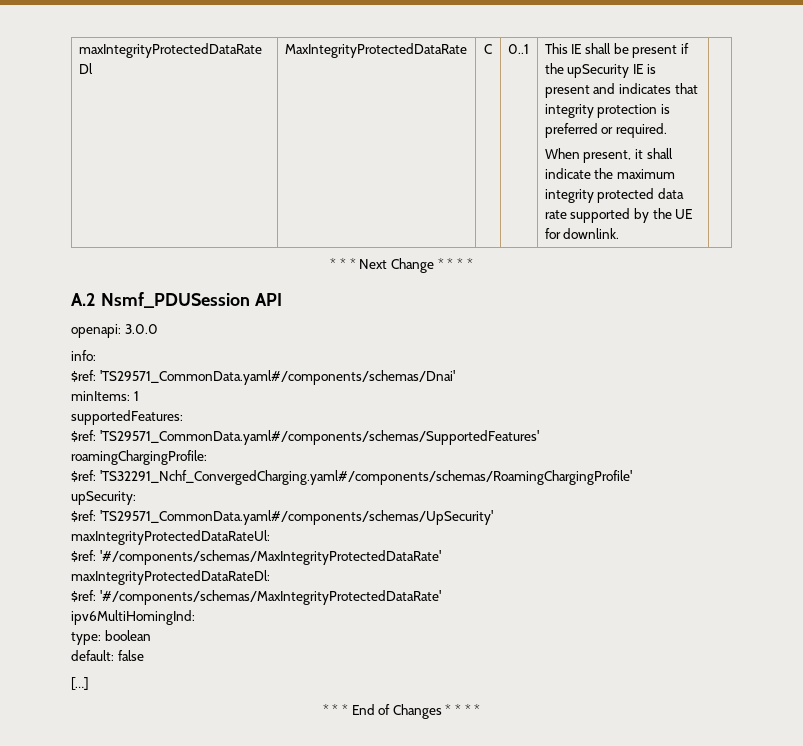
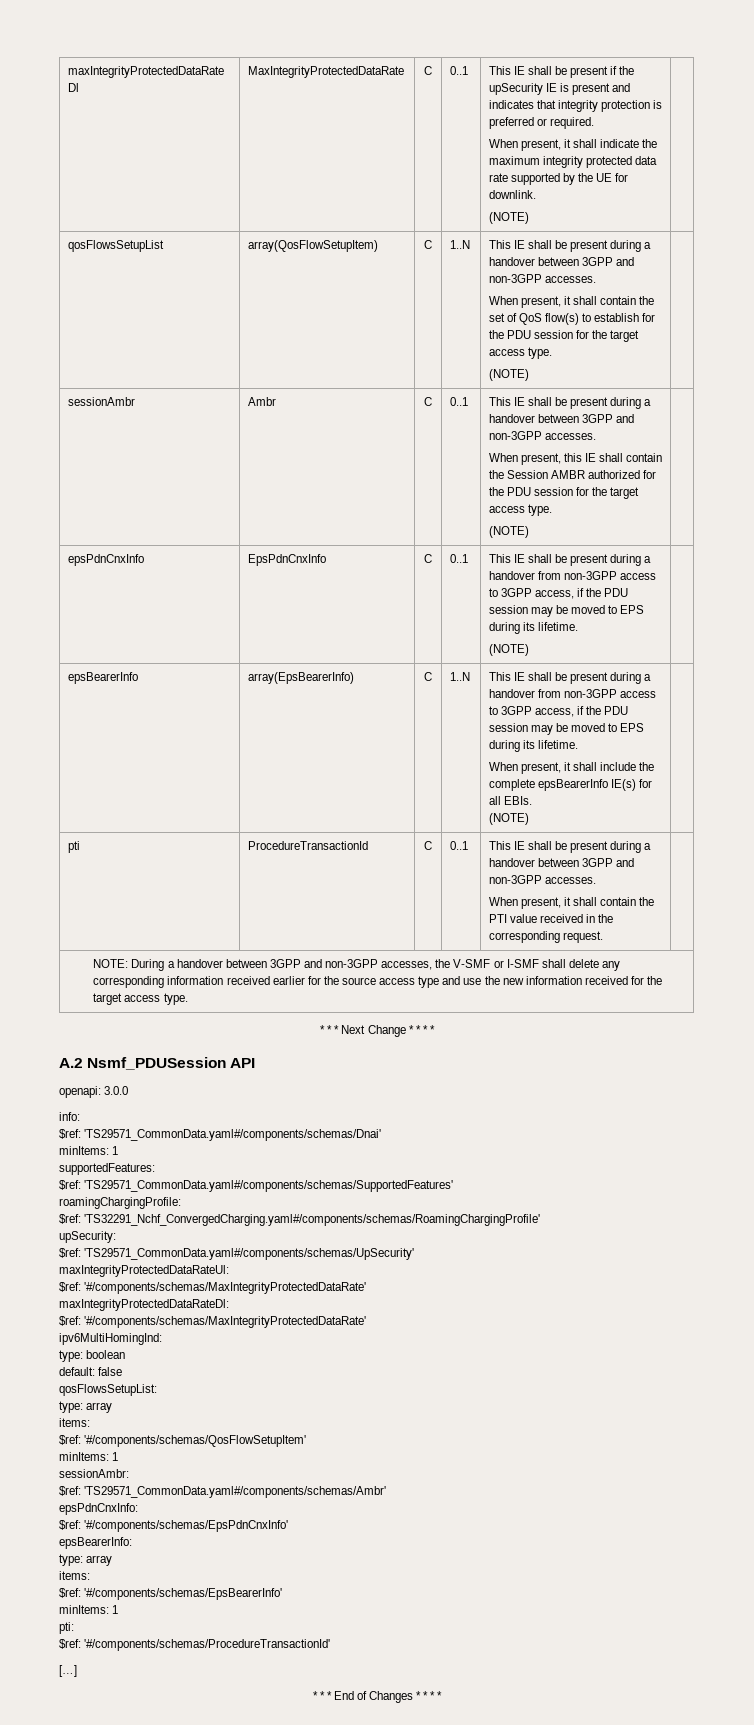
(620, 233) | -> [488,212,529,224] [67,240,164,252] [247,240,378,252] [424,240,432,249] [449,240,470,249] [488,240,652,252] [488,257,634,266] [488,274,596,283] [488,296,655,308] [488,313,656,325] [488,330,640,342] [488,347,552,359] [488,369,529,381] [67,397,135,406] [247,397,276,406] [424,397,432,406] [449,397,468,406] [488,397,652,409] [488,414,634,423] [488,431,596,440] [488,453,663,465] [488,470,656,479] [488,487,640,499] [488,504,552,516] [488,526,529,538] [67,554,144,566] [247,554,326,566] [424,554,432,563] [449,554,468,563] [488,554,652,566] [488,571,656,580] [488,588,629,599] [488,605,645,617] [488,622,578,634] [488,644,529,656] [67,672,138,684] [247,672,354,684] [424,672,432,681] [449,672,470,681] [488,672,652,684] [488,689,656,698] [488,706,629,717] [488,723,645,735] [488,740,578,752] [488,762,655,774] [488,779,652,791] [488,796,532,805] [488,813,529,825] [67,841,80,853] [247,841,368,850] [424,841,432,850] [449,841,468,850] [488,841,652,853] [488,858,634,867] [488,875,596,884] [488,897,655,909] [488,914,613,923] [488,931,603,943] [93,959,620,971] [93,976,663,988] [93,993,188,1005] // (NOTE) | // qosFlowsSetupList | array(QosFlowSetupItem) | C | 1..N | This IE shall be present during a handover between 3GPP and non-3GPP accesses. // When present, it shall contain the set of QoS flow(s) to establish for the PDU session for the target access type. // (NOTE) | // sessionAmbr | Ambr | C | 0..1 | This IE shall be present during a handover between 3GPP and non-3GPP accesses. // When present, this IE shall contain the Session AMBR authorized for the PDU session for the target access type. // (NOTE) | // epsPdnCnxInfo | EpsPdnCnxInfo | C | 0..1 | This IE shall be present during a handover from non-3GPP access to 3GPP access, if the PDU session may be moved to EPS during its lifetime. // (NOTE) | // epsBearerInfo | array(EpsBearerInfo) | C | 1..N | This IE shall be present during a handover from non-3GPP access to 3GPP access, if the PDU session may be moved to EPS during its lifetime. // When present, it shall include the complete epsBearerInfo IE(s) for all EBIs. // (NOTE) | // pti | ProcedureTransactionId | C | 0..1 | This IE shall be present during a handover between 3GPP and non-3GPP accesses. // When present, it shall contain the PTI value received in the corresponding request. | // NOTE: During a handover between 3GPP and non-3GPP accesses, the V-SMF or I-SMF shall delete any corresponding information received earlier for the source access type and use the new information received for the target access type.
(144, 655) none -> [59,1384,157,1396] [59,1401,113,1413] [59,1418,90,1427] [59,1435,307,1447] [59,1452,119,1461] [59,1469,129,1478] [59,1486,387,1498] [59,1503,138,1515] [59,1520,289,1532] [59,1537,132,1549] [59,1554,113,1566] [59,1571,90,1580] [59,1588,283,1600] [59,1605,119,1614] [59,1622,74,1634] [59,1639,331,1651] // qosFlowsSetupList: // type: array // items: // $ref: '#/components/schemas/QosFlowSetupItem' // minItems: 1 // sessionAmbr: // $ref: 'TS29571_CommonData.yaml#/components/schemas/Ambr' // epsPdnCnxInfo: // $ref: '#/components/schemas/EpsPdnCnxInfo' // epsBearerInfo: // type: array // items: // $ref: '#/components/schemas/EpsBearerInfo' // minItems: 1 // pti: // $ref: '#/components/schemas/ProcedureTransactionId'

